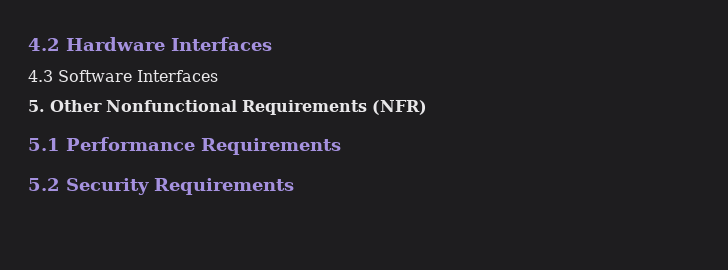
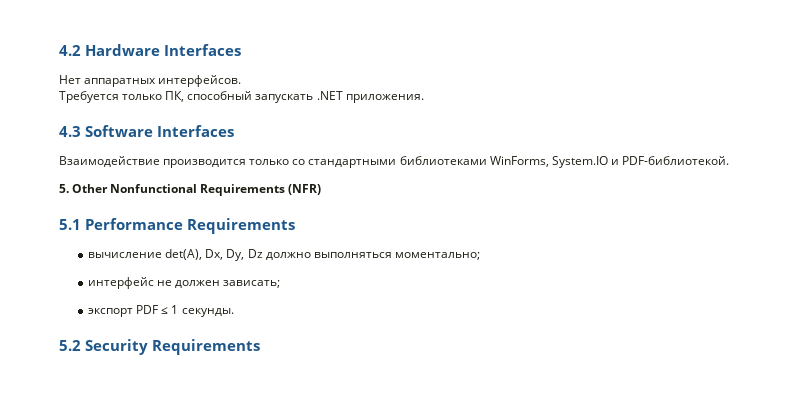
[28,70,218,82] 4.3 Software Interfaces -> [59,75,242,87] [59,91,424,103] [59,125,234,137] [59,156,729,168] Нет аппаратных интерфейсов. // Требуется только ПК, способный запускать .NET приложения. // 4.3 Software Interfaces // Взаимодействие производится только со стандартными библиотеками WinForms, System.IO и PDF-библиотекой.
(341, 146) none -> [88,249,480,261] [88,277,281,289] [88,305,234,317] // вычисление det(A), Dx, Dy, Dz должно выполняться моментально; // интерфейс не должен зависать; // экспорт PDF ≤ 1 секунды.

